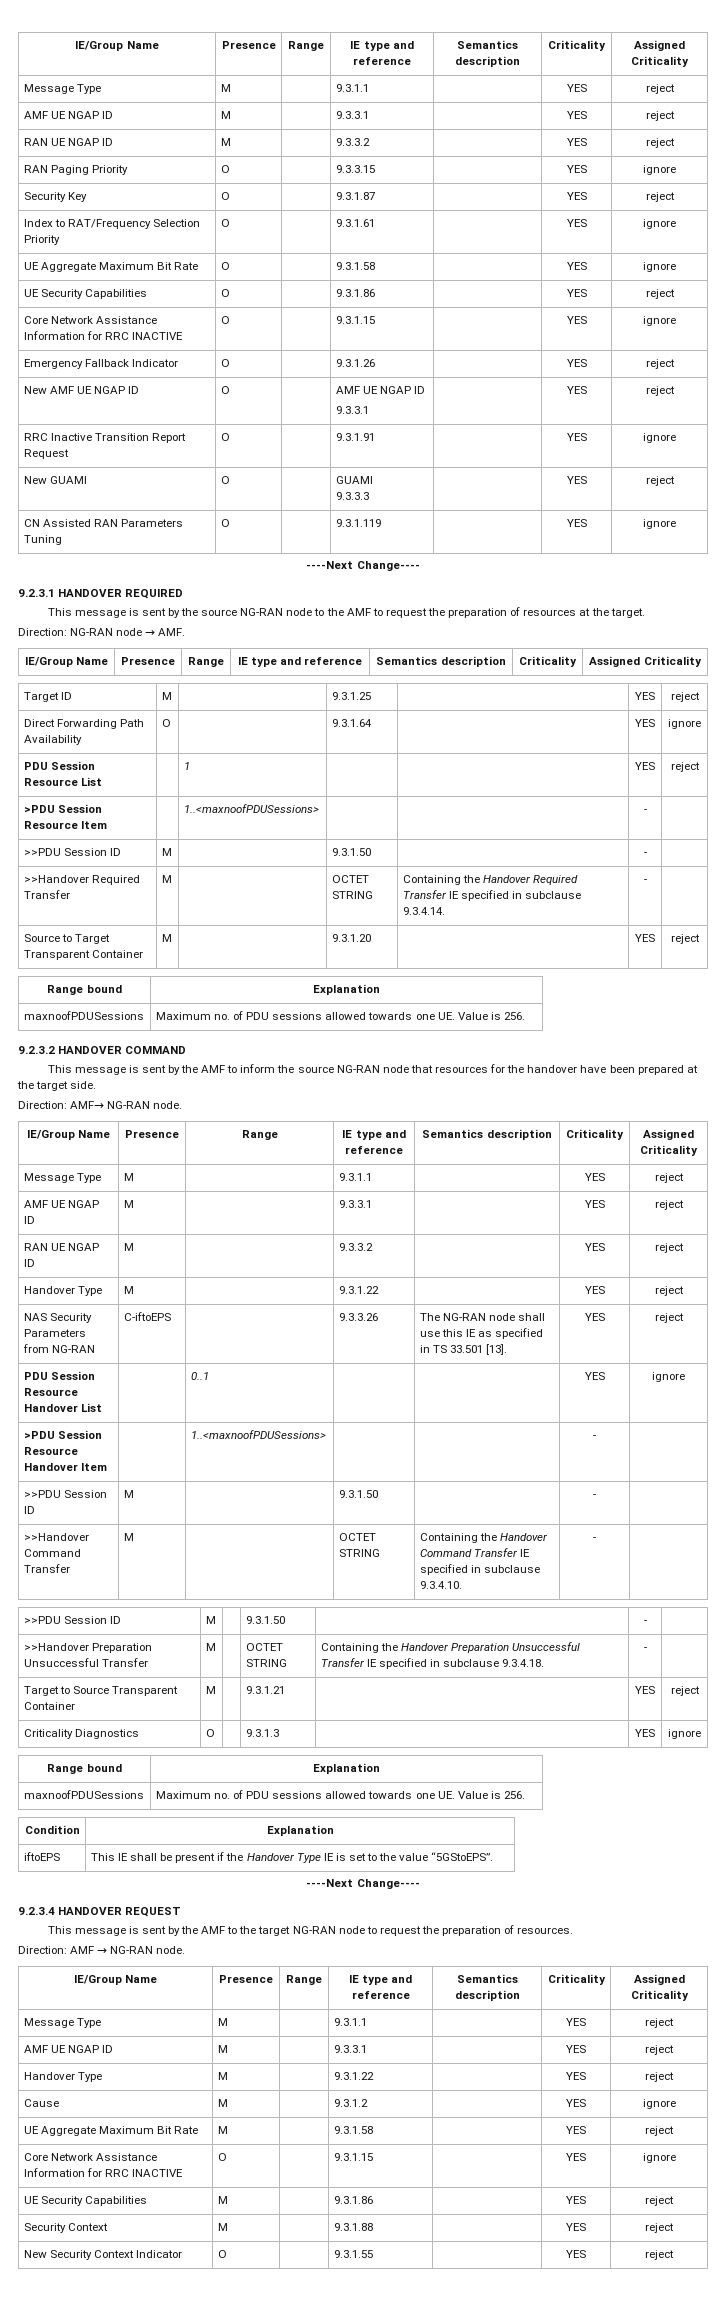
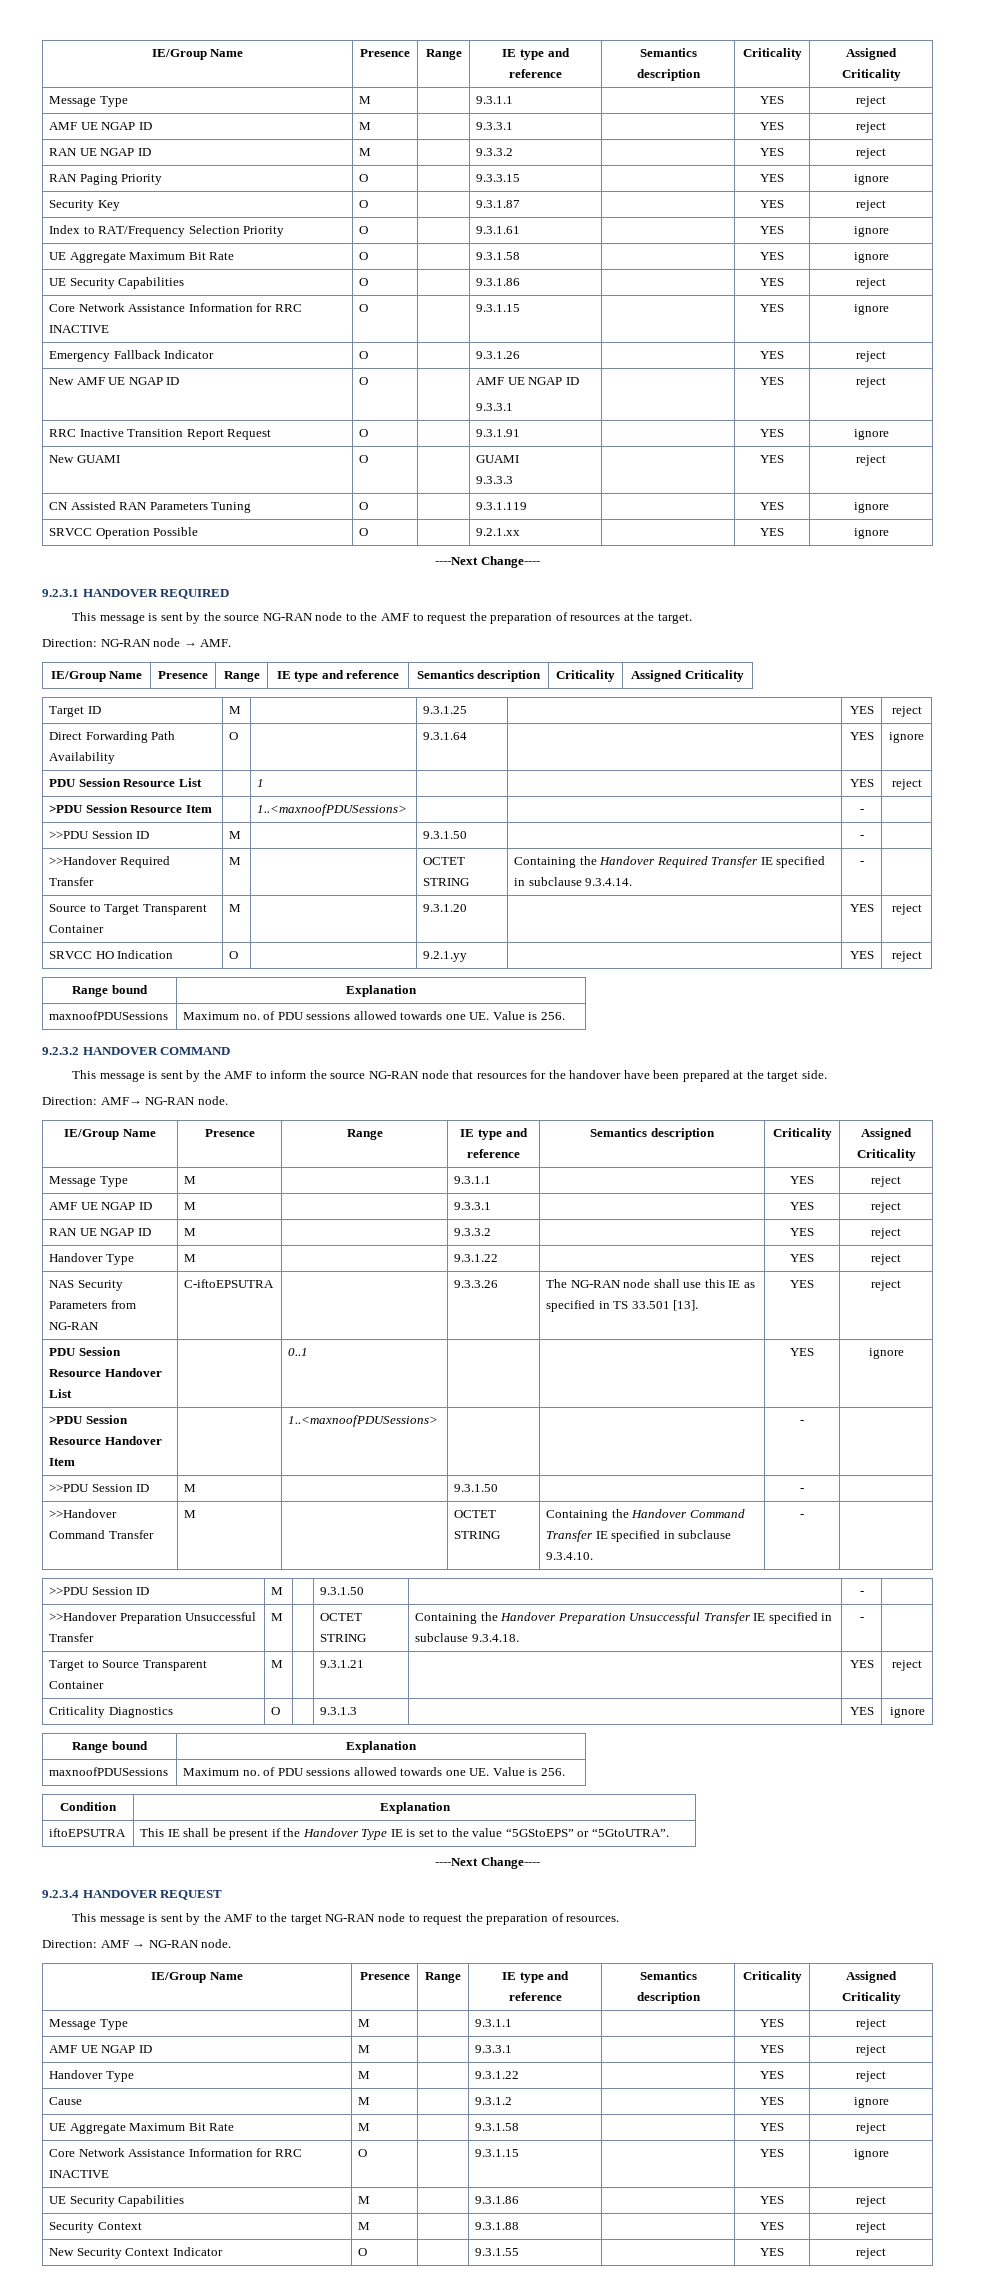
(677, 524) none -> [49,527,199,539] [359,528,369,536] [476,528,521,536] [760,528,784,536] [853,528,889,539] // SRVCC Operation Possible | O | | 9.2.1.xx | | YES | ignore
(700, 939) none -> [49,950,174,959] [229,951,239,959] [423,951,468,962] [849,951,874,959] [891,951,922,962] // SRVCC HO Indication | O | | 9.2.1.yy | | YES | reject
[123,1312,171,1321] C-iftoEPS -> [184,1279,275,1288] C-iftoEPSUTRA
[23,1852,60,1861] iftoEPS -> [49,1828,127,1837] iftoEPSUTRA
[431,1852,494,1861] “5GStoEPS”. -> [505,1828,669,1837] “5GStoEPS” or “5GtoUTRA”.

